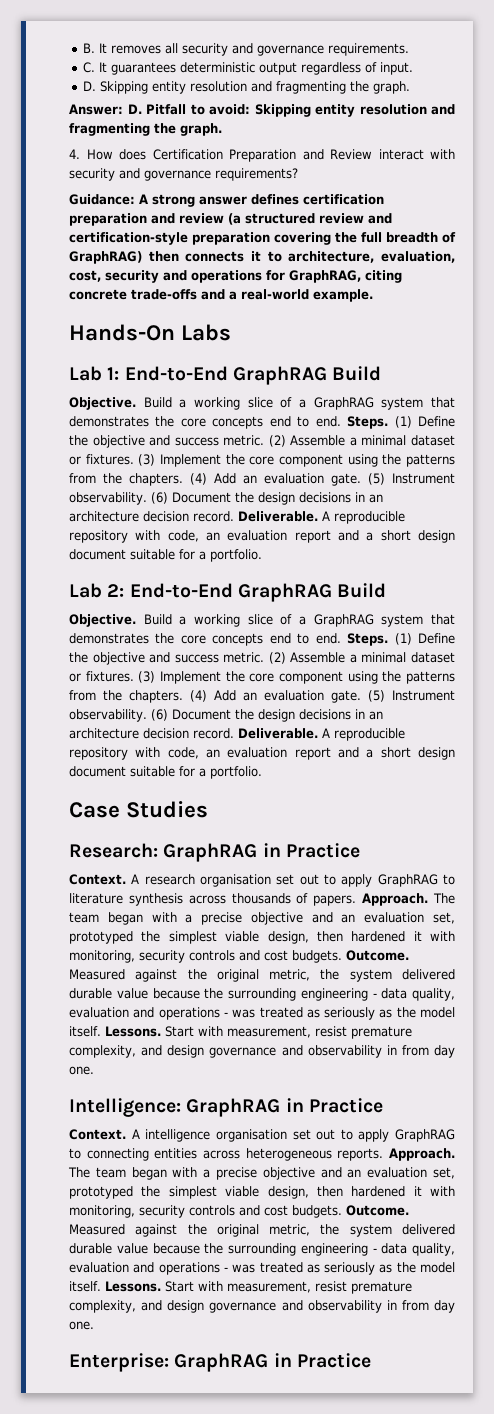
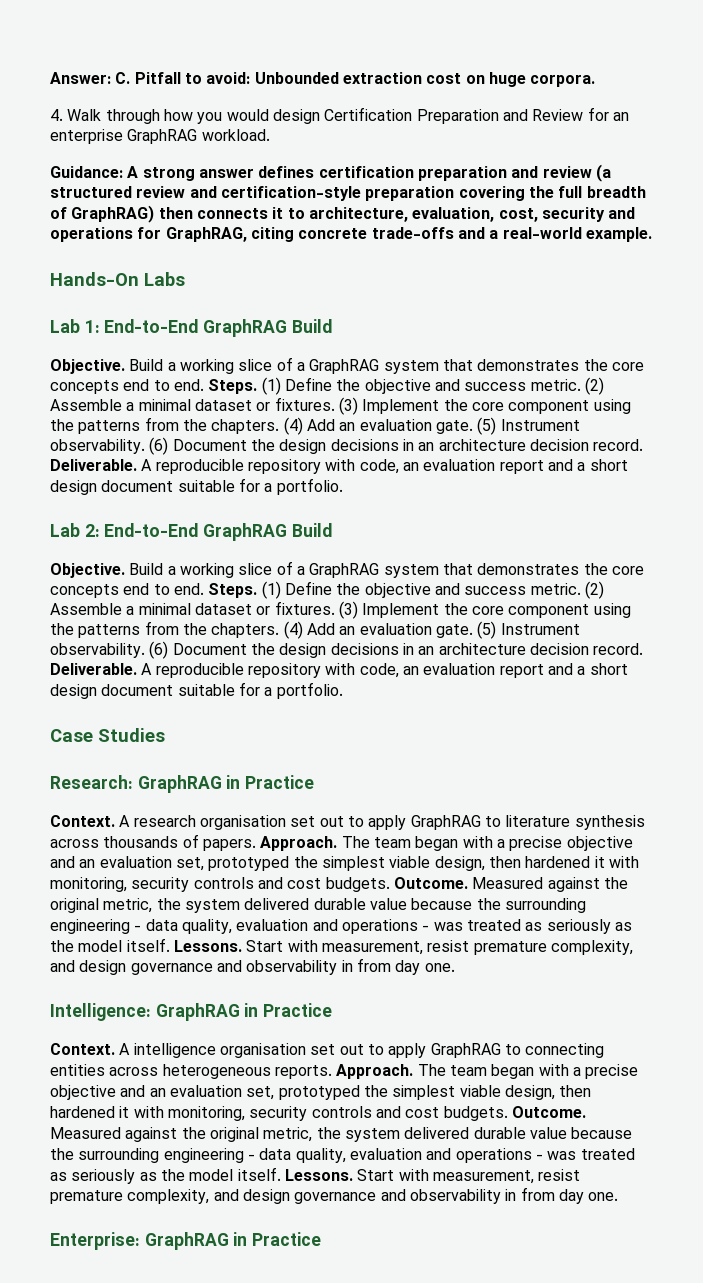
[82,43,409,56] [82,62,413,75] [82,81,410,94] [69,104,455,117] [69,123,222,136] [69,149,455,162] [69,168,298,181] B. It removes all security and governance requirements. // C. It guarantees deterministic output regardless of input. // D. Skipping entity resolution and fragmenting the graph. // Answer: D. Pitfall to avoid: Skipping entity resolution and fragmenting the graph. // 4. How does Certification Preparation and Review interact with security and governance requirements? -> [50,72,596,87] [50,107,629,124] [50,129,270,144] Answer: C. Pitfall to avoid: Unbounded extraction cost on huge corpora. // 4. Walk through how you would design Certification Preparation and Review for an enterprise GraphRAG workload.

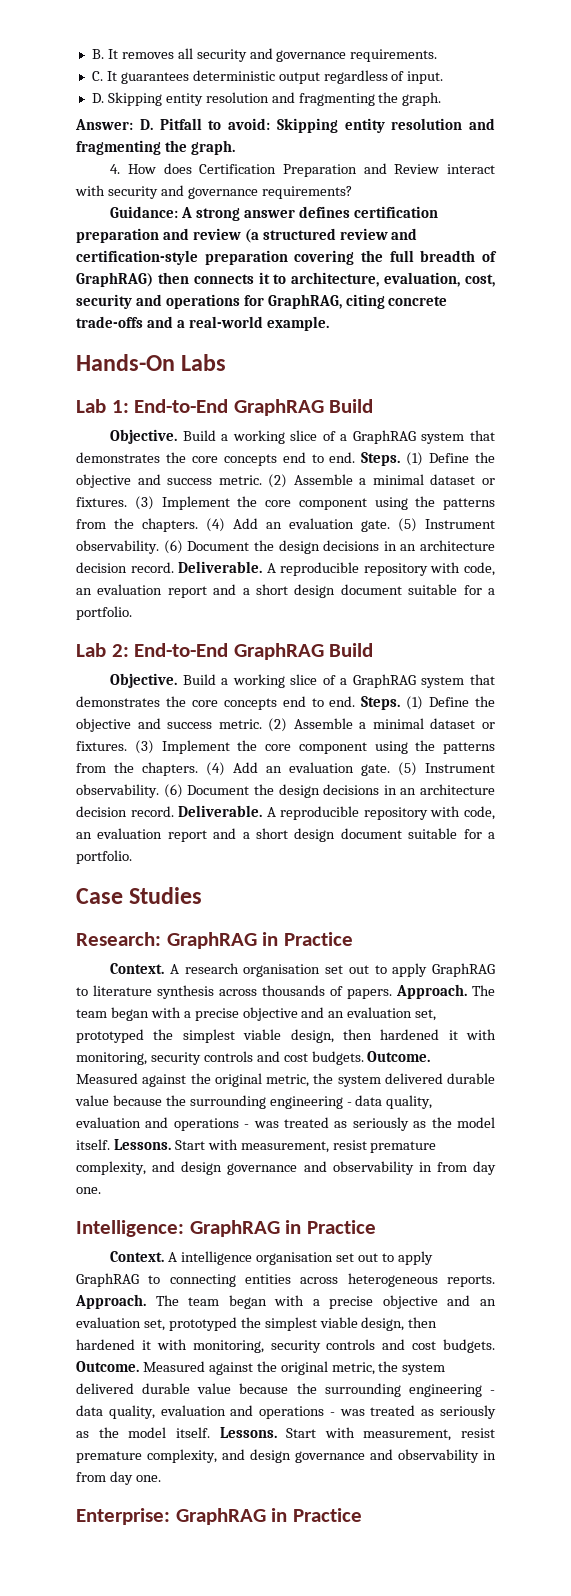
[50,72,596,87] [50,107,629,124] [50,129,270,144] Answer: C. Pitfall to avoid: Unbounded extraction cost on huge corpora. // 4. Walk through how you would design Certification Preparation and Review for an enterprise GraphRAG workload. -> [91,48,438,62] [91,70,444,84] [91,92,442,106] [75,118,495,133] [76,140,235,155] [110,163,496,177] [75,185,352,199] B. It removes all security and governance requirements. // C. It guarantees deterministic output regardless of input. // D. Skipping entity resolution and fragmenting the graph. // Answer: D. Pitfall to avoid: Skipping entity resolution and fragmenting the graph. // 4. How does Certification Preparation and Review interact with security and governance requirements?

